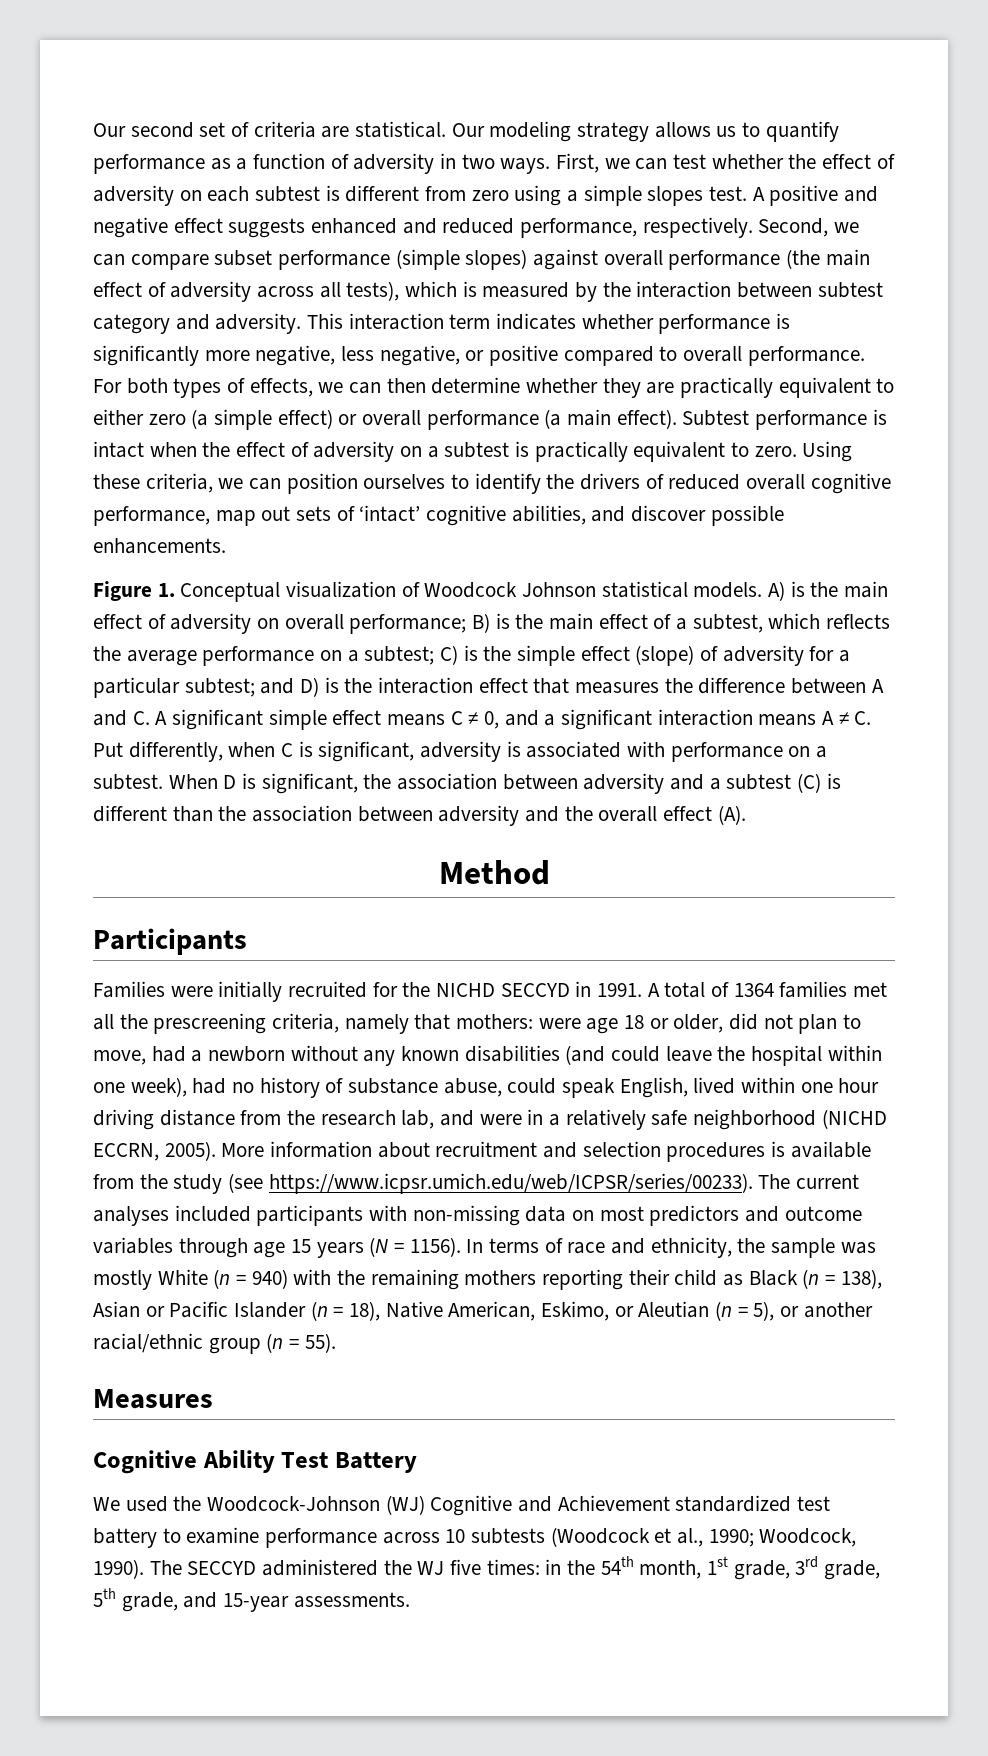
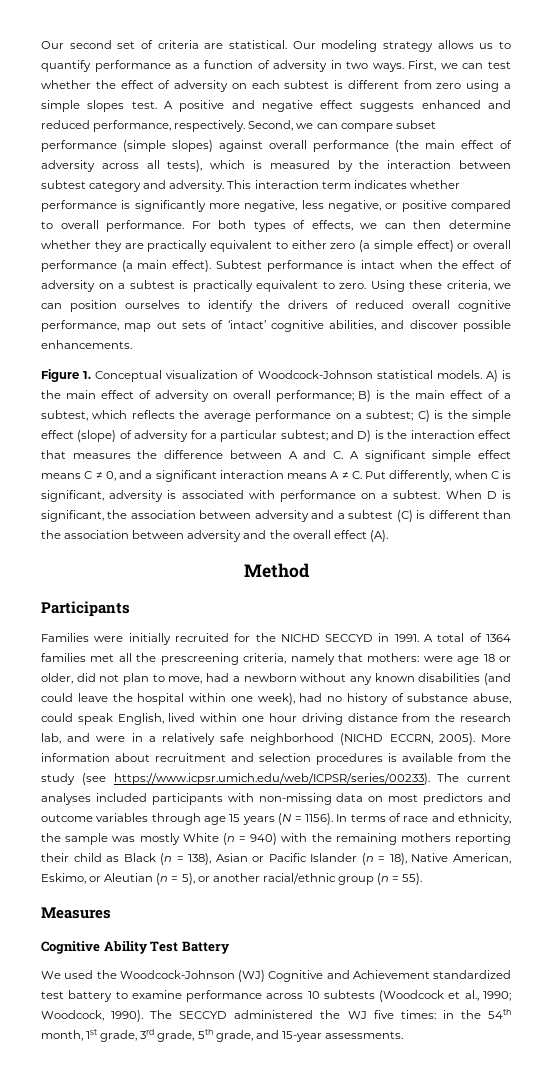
[424,582,597,598] Woodcock Johnson -> [257,370,373,379] Woodcock-Johnson

